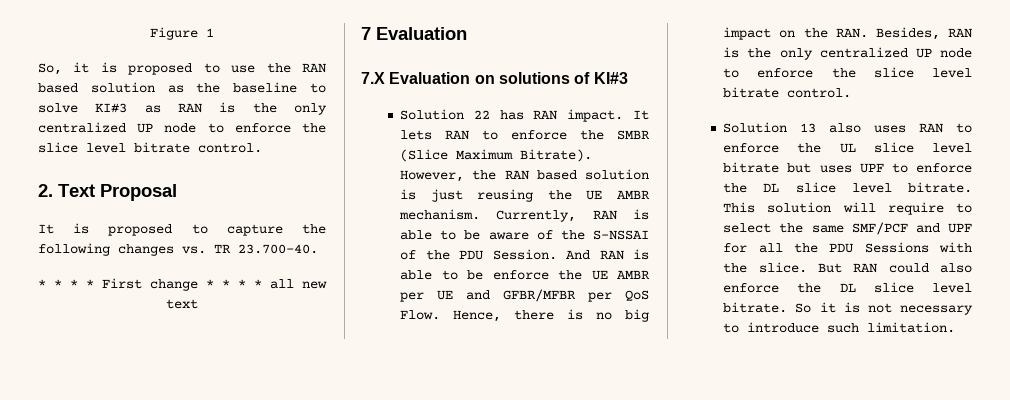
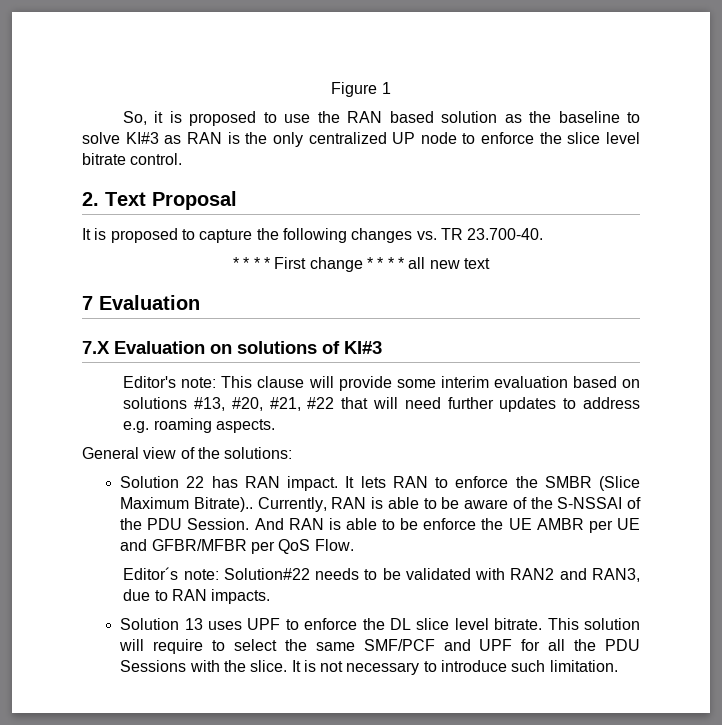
(628, 78) none -> [123,376,641,391] [123,397,640,412] [123,418,275,433] [82,447,293,459] // Editor's note: This clause will provide some interim evaluation based on solutions #13, #20, #21, #22 that will need further updates to address e.g. roaming aspects. // General view of the solutions:
[520,149,593,162] [400,169,649,182] [400,189,650,202] [399,209,481,220] Bitrate). However, the RAN based solution is just reusing the UE AMBR mechanism. -> [193,497,253,512] Bitrate)..
[453,309,649,322] [723,27,972,40] [723,47,972,60] [723,67,972,78] [723,87,852,98] [723,122,972,133] [723,142,972,153] [723,162,812,173] Hence, there is no big impact on the RAN. Besides, RAN is the only centralized UP node to enforce the slice level bitrate control. // Solution 13 also uses RAN to enforce the UL slice level bitrate but -> [123,567,640,582] [123,589,271,604] [120,618,203,630] // Editor´s note: Solution#22 needs to be validated with RAN2 and RAN3, due to RAN impacts. // Solution 13
[817,263,972,273] [723,282,972,293] [723,302,836,313] But RAN could also enforce the DL slice level bitrate. So it -> [291,660,301,672] It

